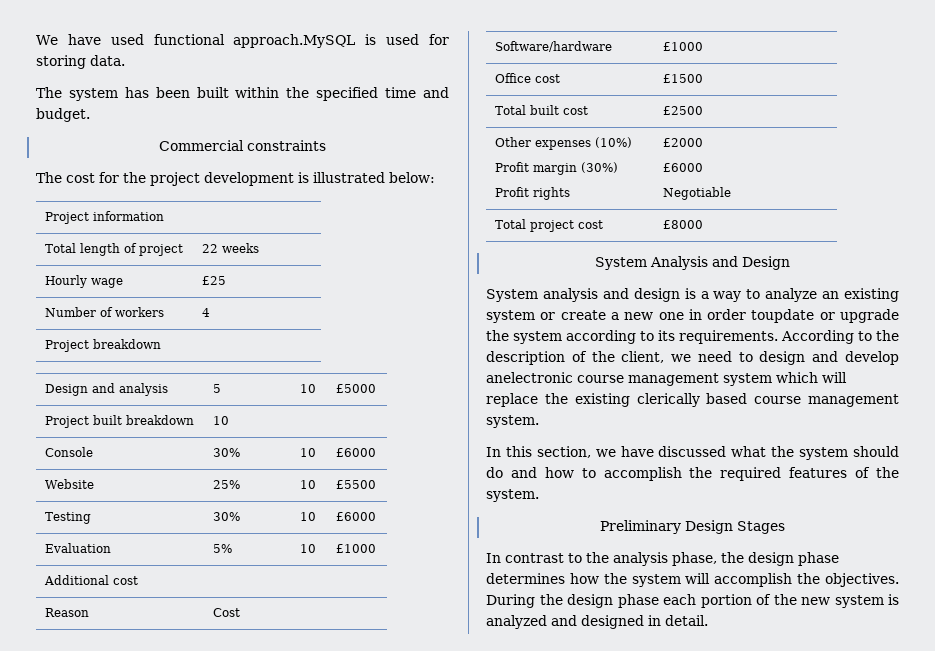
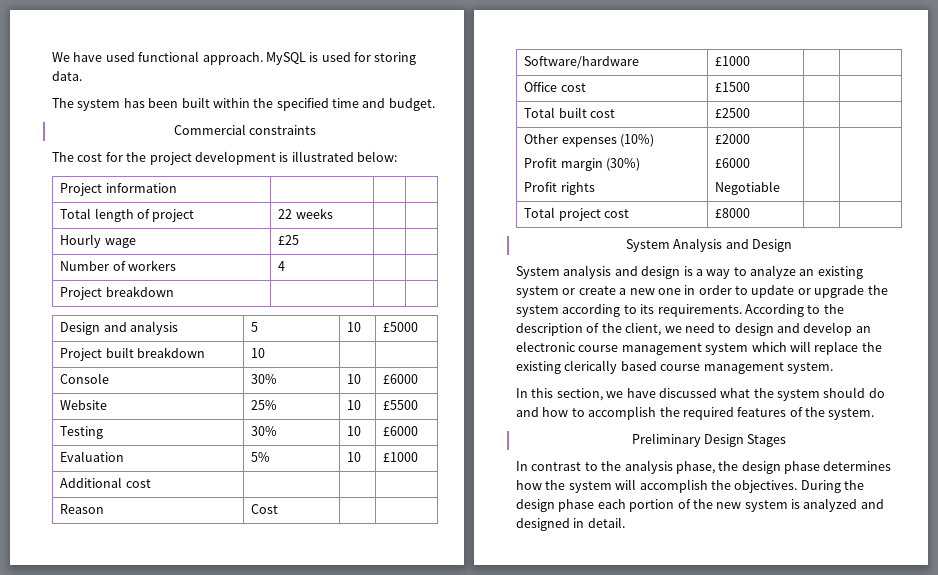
[233,34,356,48] approach.MySQL -> [202,52,306,65] approach. MySQL
[751,309,815,323] toupdate -> [735,285,795,298] to update
[486,372,573,383] anelectronic -> [855,326,871,333] [516,341,576,352] an electronic

